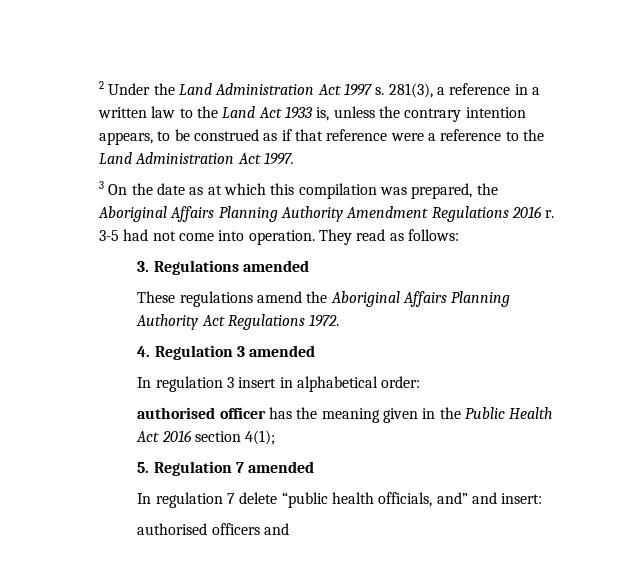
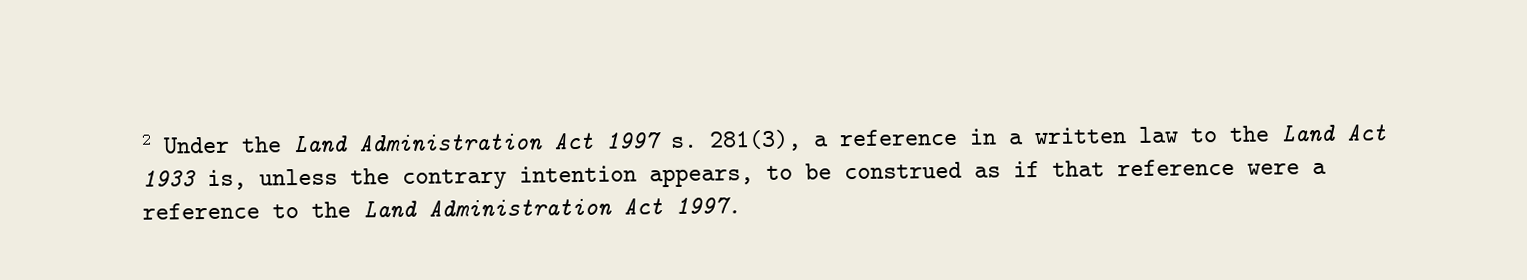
[99,181,498,199] [98,206,555,222] [99,229,460,245] [137,260,310,275] [137,291,511,307] [136,314,340,330] [137,345,316,360] [137,376,421,392] [137,407,553,423] [136,430,276,445] [137,461,315,476] [137,492,543,508] [137,523,290,535] // 3 On the date as at which this compilation was prepared, the Aboriginal Affairs Planning Authority Amendment Regulations 2016 r. 3-5 had not come into operation. They read as follows: // 3. Regulations amended // These regulations amend the Aboriginal Affairs Planning Authority Act Regulations 1972. // 4. Regulation 3 amended // In regulation 3 insert in alphabetical order: // authorised officer has the meaning given in the Public Health Act 2016 section 4(1); // 5. Regulation 7 amended // In regulation 7 delete “public health officials, and” and insert: // authorised officers and -> (742, 205) none

